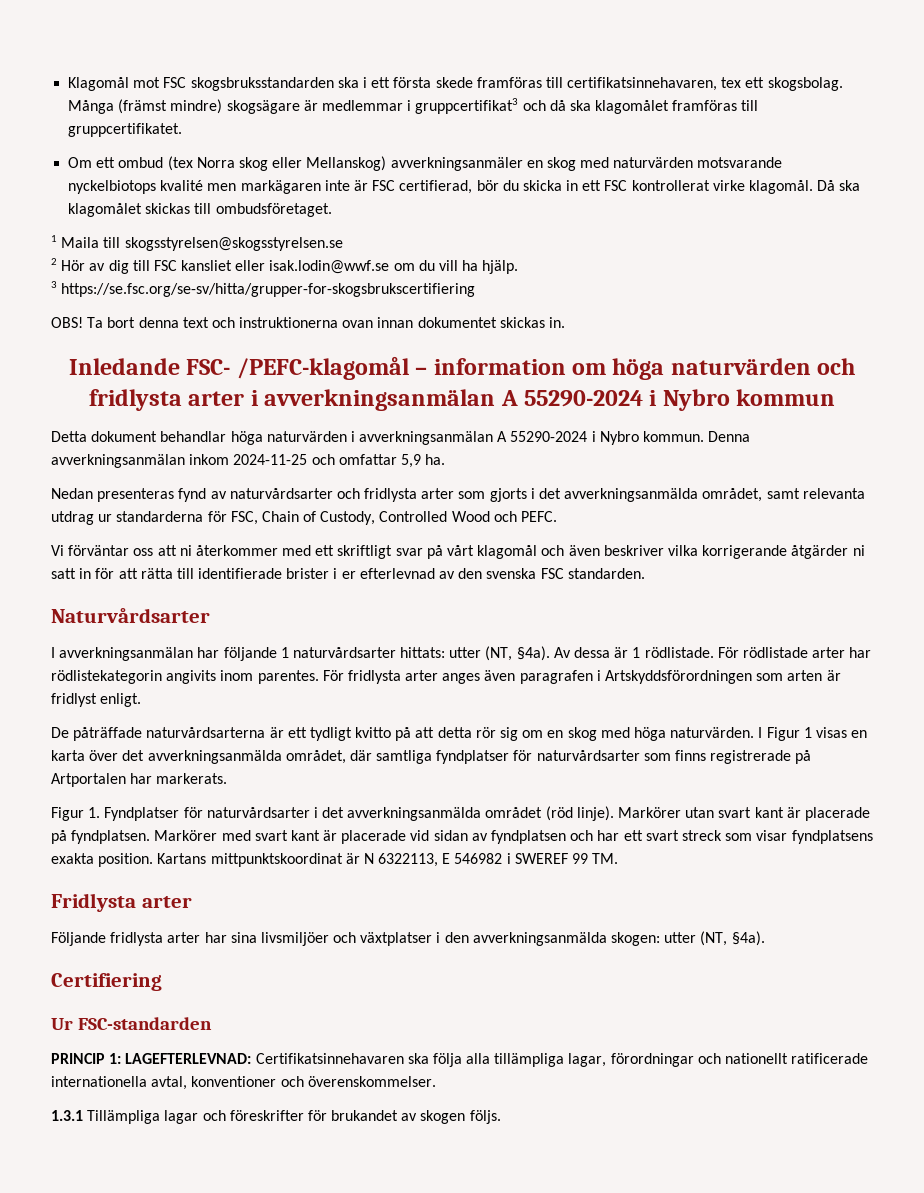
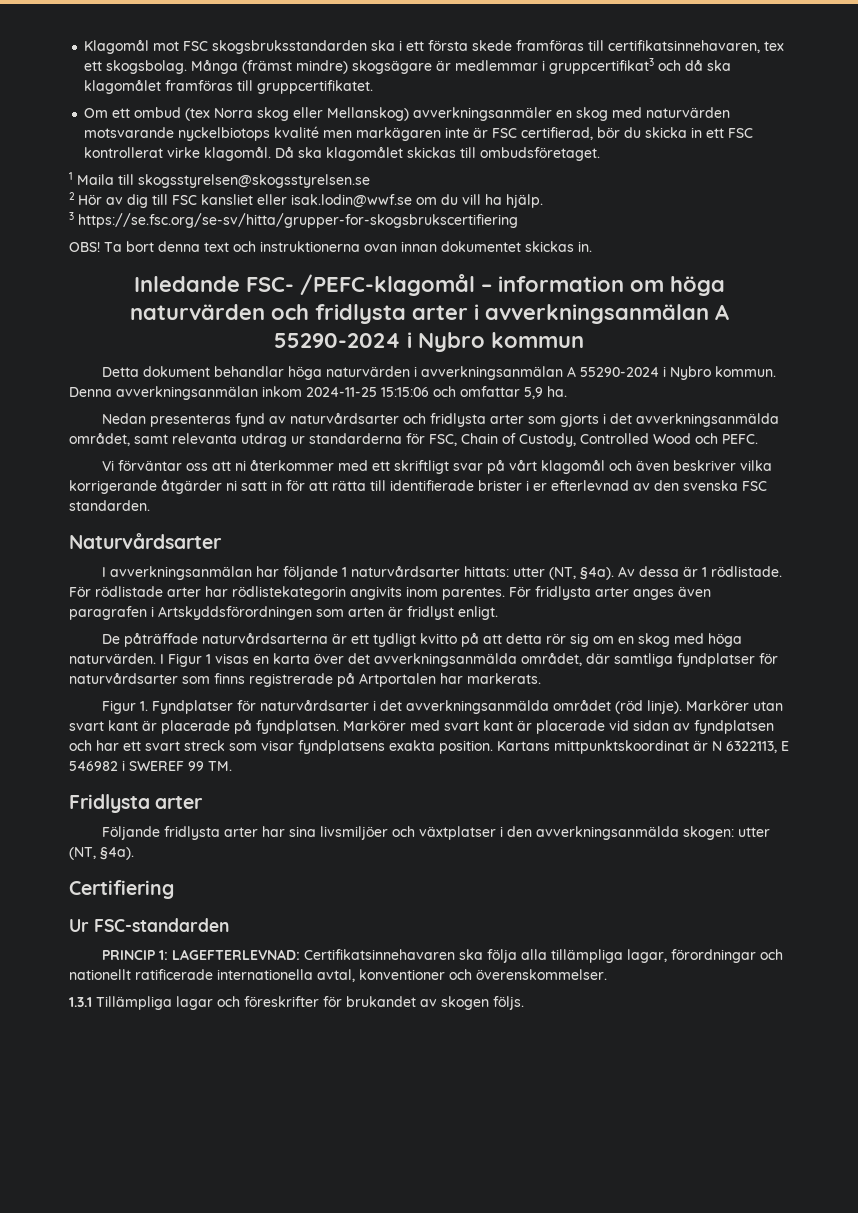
(308, 459) none -> [381,387,429,397] 15:15:06

